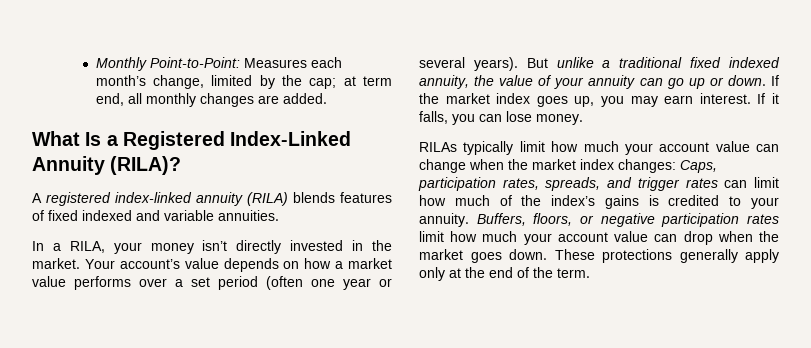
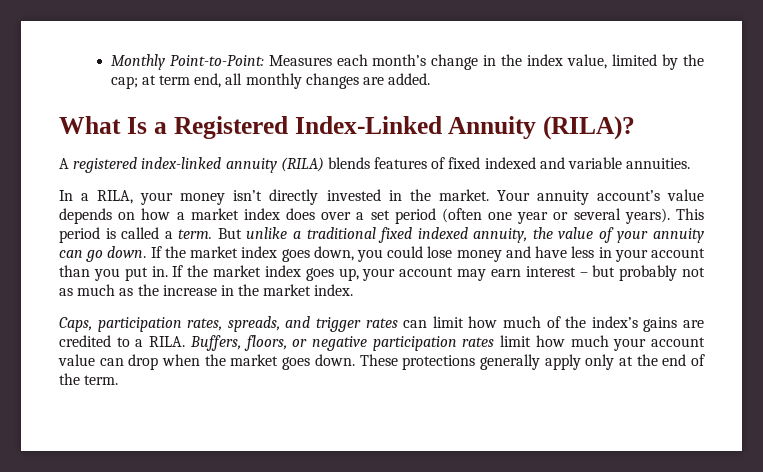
[152,75,204,89] change, -> [431,54,608,70] change in the index value,
(115, 264) none -> [536,190,589,205] annuity
[32,276,131,290] value performs -> [243,208,316,220] index does
(518, 64) none -> [676,208,704,220] [59,227,213,243] This period is called a term.
[688,77,724,89] up or -> (104, 256) none
[574,93,779,107] [419,111,583,125] [419,141,779,155] [419,159,676,173] up, you may earn interest. If it falls, you can lose money. // RILAs typically limit how much your account value can change when the market index changes: -> [313,246,705,262] [59,265,705,281] [59,284,354,296] down, you could lose money and have less in your account than you put in. If the market index goes up, your account may earn interest – but probably not as much as the increase in the market index. //
[648,195,659,206] is -> [683,320,705,328] are
[751,197,779,209] [419,213,469,227] your annuity. -> [135,336,186,347] a RILA.

